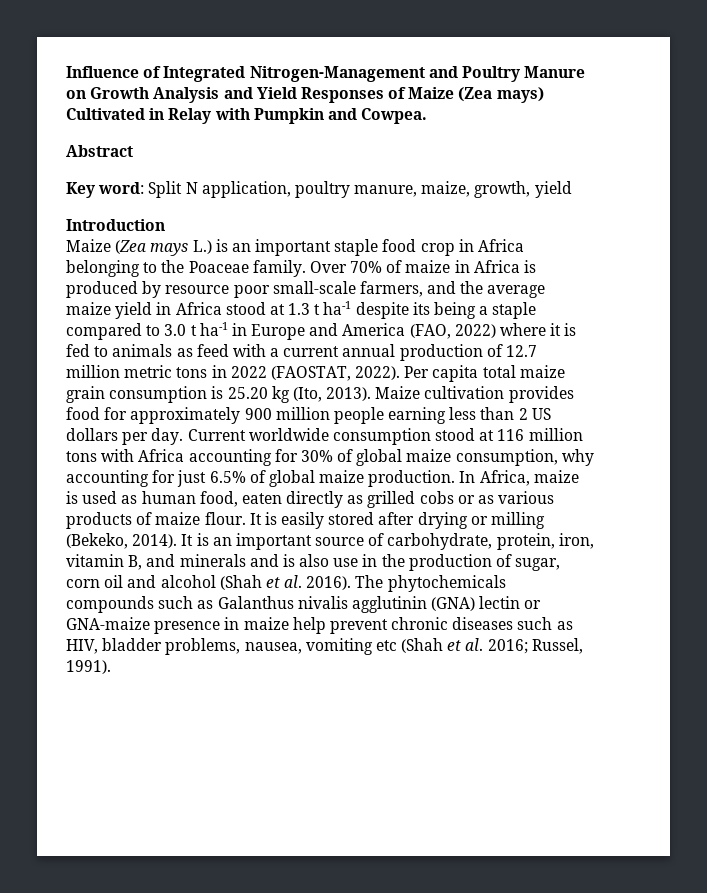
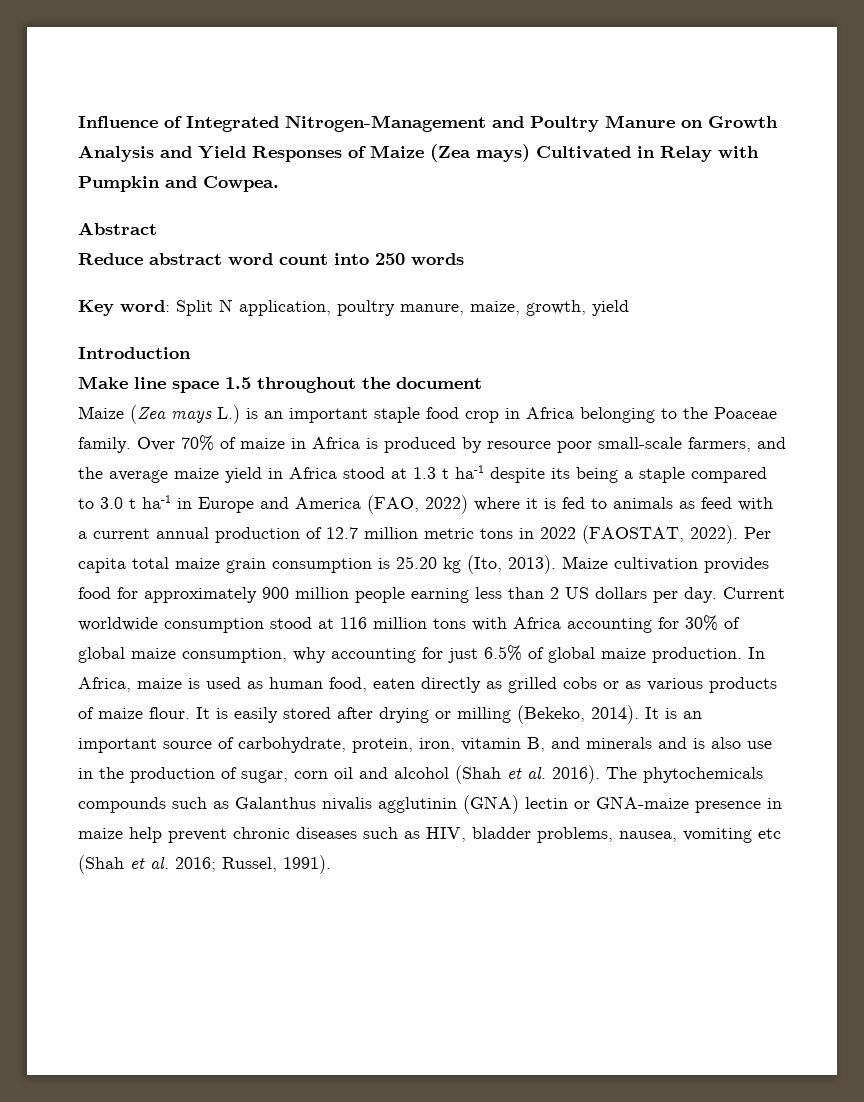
(133, 151) none -> [78,253,464,265] // Reduce abstract word count into 250 words
(165, 225) none -> [78,376,482,393] // Make line space 1.5 throughout the document

